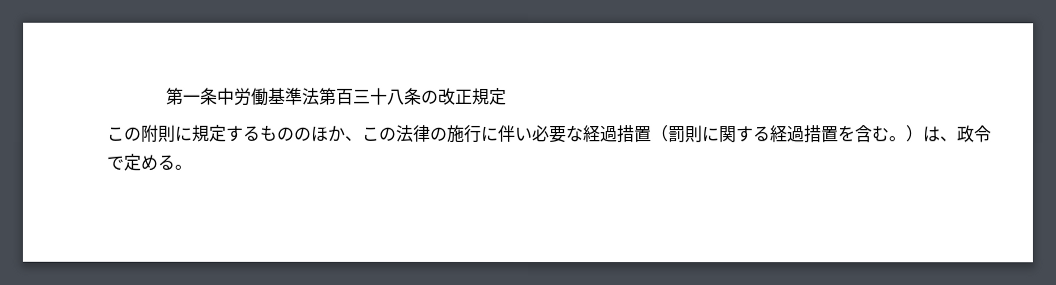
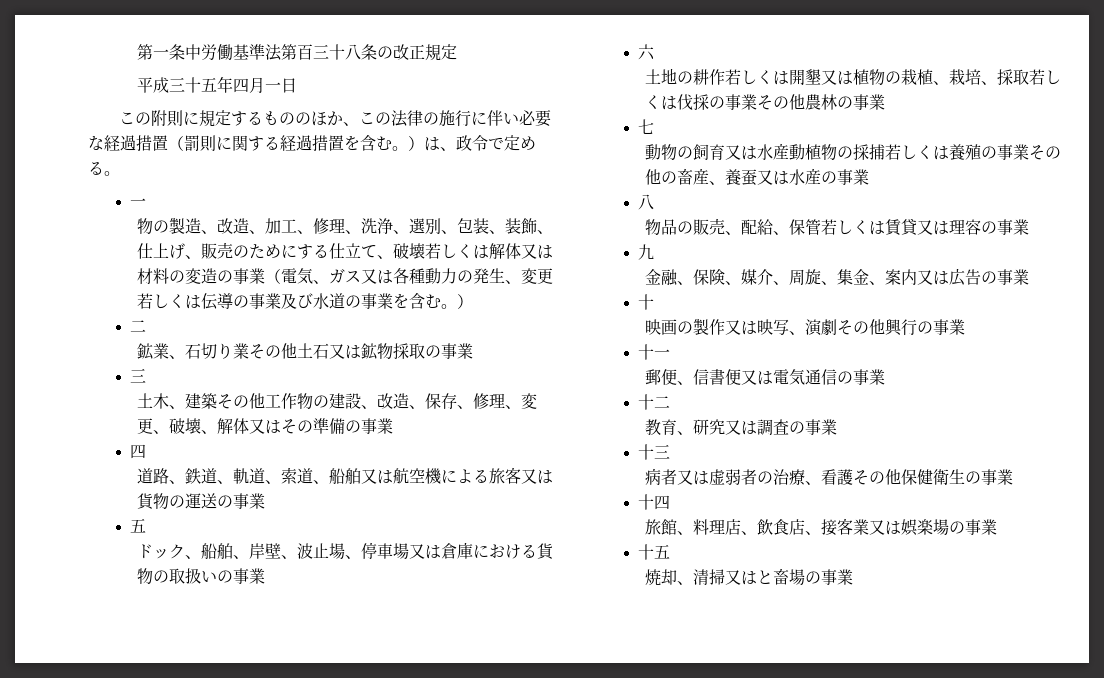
(508, 96) none -> [136,76,297,93] // 平成三十五年四月一日
(192, 167) none -> [129,198,146,207] [136,217,553,235] [136,242,553,259] [136,268,553,285] [136,293,473,310] [129,320,146,332] [136,343,473,360] [129,368,146,383] [136,393,537,410] [136,418,393,434] [129,444,146,459] [136,467,553,484] [136,493,265,510] [129,518,146,533] [136,542,554,560] [136,568,265,585] [637,44,655,60] [644,68,1061,86] [644,94,885,110] [637,119,654,134] [644,143,1061,161] [644,168,869,186] [637,194,654,210] [644,218,1029,236] [637,244,654,260] [644,269,1029,286] [637,294,654,310] [644,318,965,336] [637,344,670,360] [644,369,885,385] [637,394,670,410] [644,419,837,436] [637,444,670,460] [644,468,1013,486] [637,494,670,510] [644,518,997,536] [637,544,670,560] [644,568,853,586] // 一 // 物の製造、改造、加工、修理、洗浄、選別、包装、装飾、仕上げ、販売のためにする仕立て、破壊若しくは解体又は材料の変造の事業（電気、ガス又は各種動力の発生、変更若しくは伝導の事業及び水道の事業を含む。） // 二 // 鉱業、石切り業その他土石又は鉱物採取の事業 // 三 // 土木、建築その他工作物の建設、改造、保存、修理、変更、破壊、解体又はその準備の事業 // 四 // 道路、鉄道、軌道、索道、船舶又は航空機による旅客又は貨物の運送の事業 // 五 // ドック、船舶、岸壁、波止場、停車場又は倉庫における貨物の取扱いの事業 // 六 // 土地の耕作若しくは開墾又は植物の栽植、栽培、採取若しくは伐採の事業その他農林の事業 // 七 // 動物の飼育又は水産動植物の採捕若しくは養殖の事業その他の畜産、養蚕又は水産の事業 // 八 // 物品の販売、配給、保管若しくは賃貸又は理容の事業 // 九 // 金融、保険、媒介、周旋、集金、案内又は広告の事業 // 十 // 映画の製作又は映写、演劇その他興行の事業 // 十一 // 郵便、信書便又は電気通信の事業 // 十二 // 教育、研究又は調査の事業 // 十三 // 病者又は虚弱者の治療、看護その他保健衛生の事業 // 十四 // 旅館、料理店、飲食店、接客業又は娯楽場の事業 // 十五 // 焼却、清掃又はと畜場の事業

